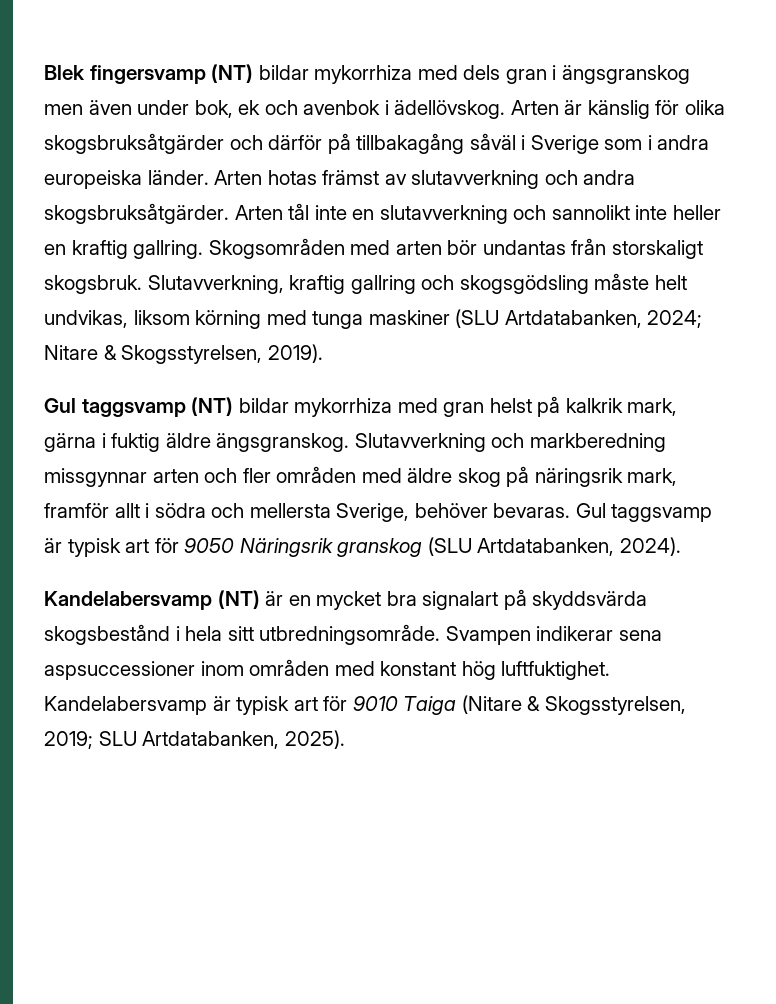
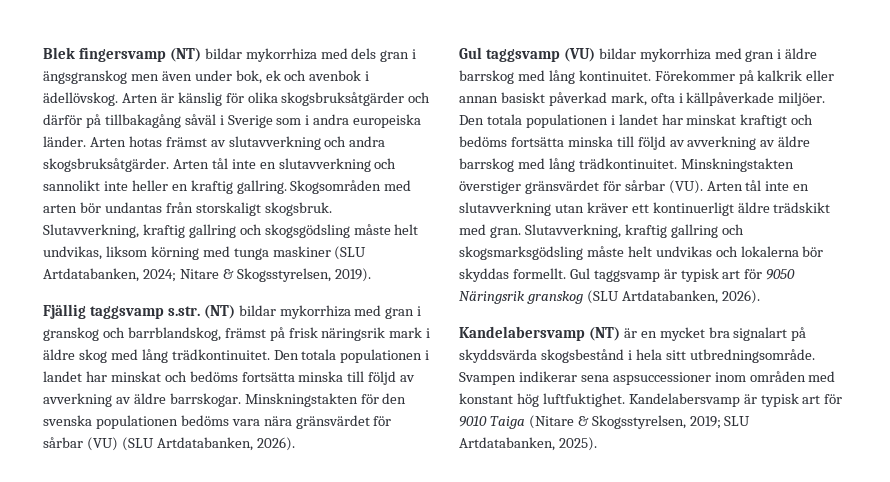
[44,398,186,417] Gul taggsvamp -> [43,304,200,319] Fjällig taggsvamp s.str.
[489,396,678,417] [44,433,666,452] [44,466,678,487] [44,503,571,522] helst på kalkrik mark, gärna i fuktig äldre ängsgranskog. Slutavverkning och markberedning missgynnar arten och fler områden med äldre skog på näringsrik mark, framför allt i södra och mellersta Sverige, behöver bevaras. -> [417,306,422,316] [43,327,431,341] [43,349,430,363] [43,371,416,385] [43,393,407,407] [43,415,392,429] [43,437,295,451] [459,47,818,62] [459,70,835,84] [459,92,826,106] [459,114,814,128] [459,136,811,150] [459,158,794,172] [459,180,810,194] [459,202,831,216] [459,224,744,238] [459,246,824,260] [459,268,566,282] i granskog och barrblandskog, främst på frisk näringsrik mark i äldre skog med lång trädkontinuitet. Den totala populationen i landet har minskat och bedöms fortsätta minska till följd av avverkning av äldre barrskogar. Minskningstakten för den svenska populationen bedöms vara nära gränsvärdet för sårbar (VU) (SLU Artdatabanken, 2026). // Gul taggsvamp (VU) bildar mykorrhiza med gran i äldre barrskog med lång kontinuitet. Förekommer på kalkrik eller annan basiskt påverkad mark, ofta i källpåverkade miljöer. Den totala populationen i landet har minskat kraftigt och bedöms fortsätta minska till följd av avverkning av äldre barrskog med lång trädkontinuitet. Minskningstakten överstiger gränsvärdet för sårbar (VU). Arten tål inte en slutavverkning utan kräver ett kontinuerligt äldre trädskikt med gran. Slutavverkning, kraftig gallring och skogsmarksgödsling måste helt undvikas och lokalerna bör skyddas formellt.
[619,537,681,556] 2024). -> [721,290,760,304] 2026).

